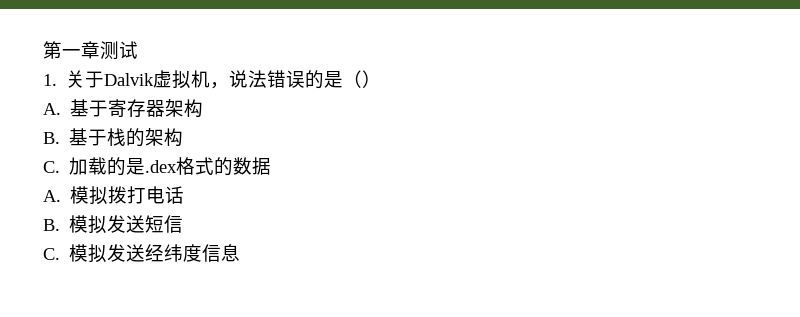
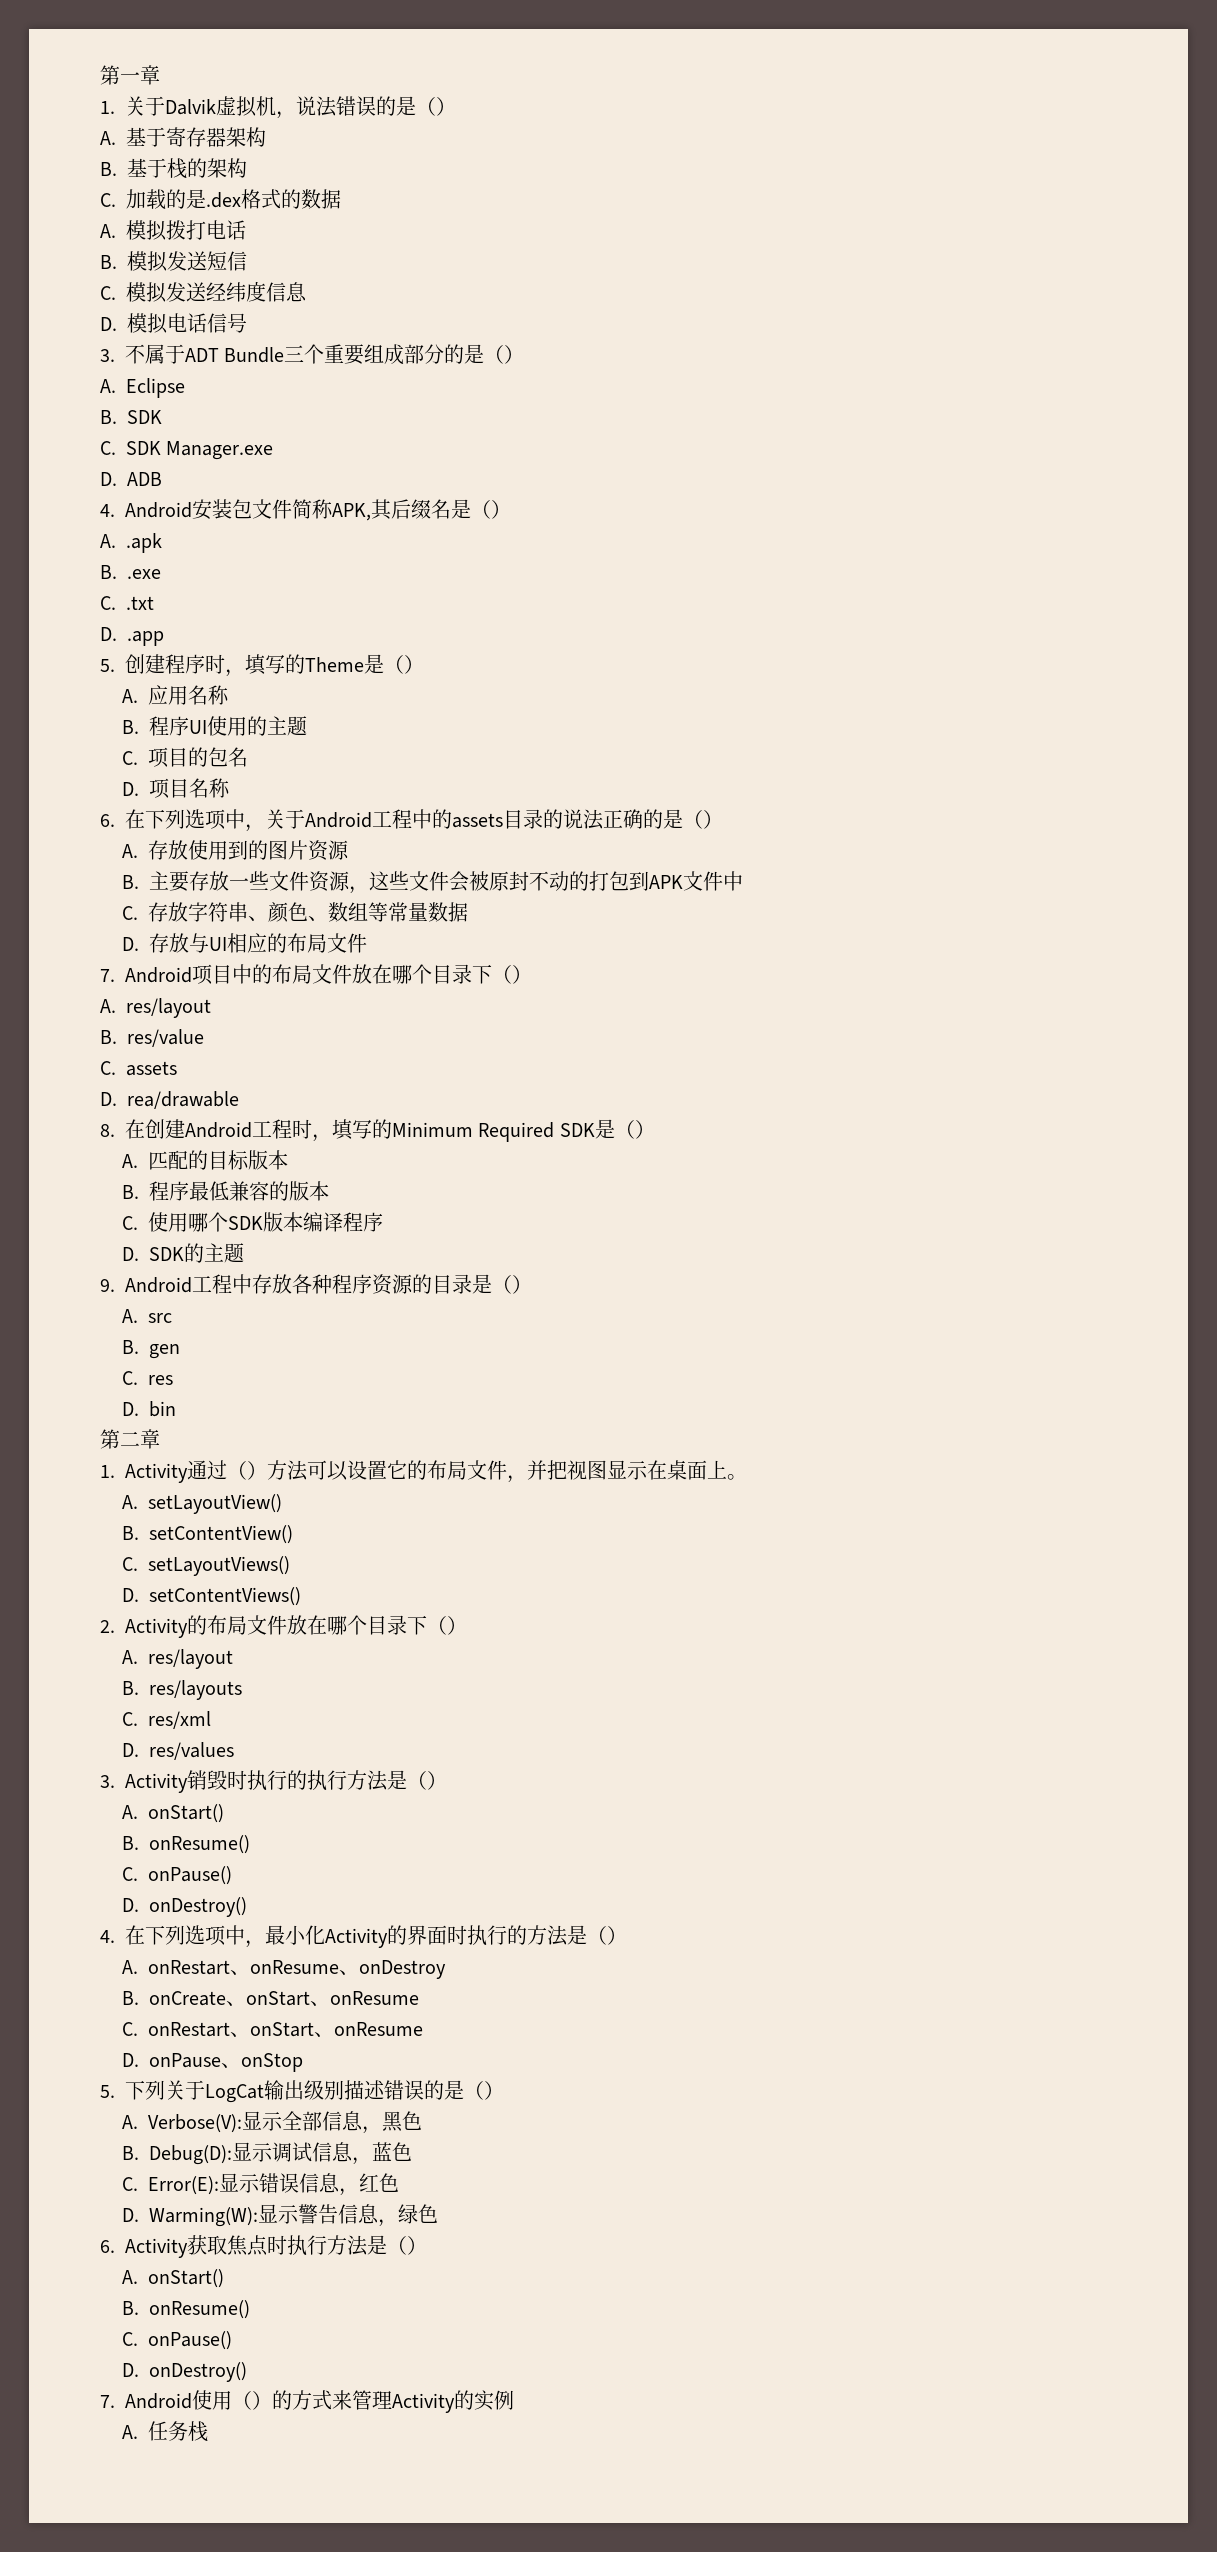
[100,41,138,60] 测试 -> (160, 75) none
(241, 253) none -> [100,313,247,334] [100,344,525,365] [100,378,185,398] [100,410,162,424] [100,441,274,460] [100,472,162,486] [100,499,511,521] [100,533,162,553] [100,565,161,579] [100,596,154,610] [100,627,164,646] [100,654,424,677] [122,685,230,705] [122,716,308,736] [122,747,249,768] [122,778,231,799] [100,809,723,832] [122,840,350,861] [122,871,744,894] [122,902,469,923] [122,933,368,953] [100,964,532,985] [100,998,211,1018] [100,1029,204,1047] [100,1061,177,1076] [100,1091,239,1109] [100,1119,655,1142] [122,1150,289,1170] [122,1181,330,1201] [122,1212,384,1232] [122,1243,245,1263] [100,1274,532,1295] [122,1309,173,1323] [122,1340,181,1359] [122,1371,174,1385] [122,1401,177,1417] [100,1429,160,1449] [100,1460,747,1483] [122,1494,283,1514] [122,1525,294,1544] [122,1556,291,1576] [122,1587,302,1606] [100,1615,467,1638] [122,1649,234,1669] [122,1680,243,1700] [122,1711,212,1729] [122,1742,235,1760] [100,1770,447,1793] [122,1804,225,1823] [122,1835,251,1854] [122,1866,233,1885] [122,1897,248,1917] [100,1925,627,1948] [122,1960,447,1979] [122,1991,420,2006] [122,2022,424,2037] [122,2053,304,2072] [100,2080,504,2103] [122,2111,423,2134] [122,2142,413,2165] [122,2173,400,2196] [122,2204,439,2227] [100,2235,427,2258] [122,2269,225,2288] [122,2300,251,2319] [122,2331,233,2350] [122,2362,248,2382] [100,2390,514,2413] [122,2421,209,2442] // D.模拟电话信号 // 3.不属于ADT Bundle三个重要组成部分的是（） // A. Eclipse // B. SDK // C. SDK Manager.exe // D. ADB // 4. Android安装包文件简称APK,其后缀名是（） // A. .apk // B. .exe // C. .txt // D. .app // 5.创建程序时，填写的Theme是（） // A.应用名称 // B.程序UI使用的主题 // C.项目的包名 // D.项目名称 // 6.在下列选项中，关于Android工程中的assets目录的说法正确的是（） // A.存放使用到的图片资源 // B.主要存放一些文件资源，这些文件会被原封不动的打包到APK文件中 // C.存放字符串、颜色、数组等常量数据 // D.存放与UI相应的布局文件 // 7. Android项目中的布局文件放在哪个目录下（） // A. res/layout // B. res/value // C. assets // D. rea/drawable // 8.在创建Android工程时，填写的Minimum Required SDK是（） // A.匹配的目标版本 // B.程序最低兼容的版本 // C.使用哪个SDK版本编译程序 // D. SDK的主题 // 9. Android工程中存放各种程序资源的目录是（） // A. src // B. gen // C. res // D. bin // 第二章 // 1. Activity通过（）方法可以设置它的布局文件，并把视图显示在桌面上。 // A. setLayoutView() // B. setContentView() // C. setLayoutViews() // D. setContentViews() // 2. Activity的布局文件放在哪个目录下（） // A. res/layout // B. res/layouts // C. res/xml // D. res/values // 3. Activity销毁时执行的执行方法是（） // A. onStart() // B. onResume() // C. onPause() // D. onDestroy() // 4.在下列选项中，最小化Activity的界面时执行的方法是（） // A. onRestart、onResume、onDestroy // B. onCreate、onStart、onResume // C. onRestart、onStart、onResume // D. onPause、onStop // 5.下列关于LogCat输出级别描述错误的是（） // A. Verbose(V):显示全部信息，黑色 // B. Debug(D):显示调试信息，蓝色 // C. Error(E):显示错误信息，红色 // D. Warming(W):显示警告信息，绿色 // 6. Activity获取焦点时执行方法是（） // A. onStart() // B. onResume() // C. onPause() // D. onDestroy() // 7. Android使用（）的方式来管理Activity的实例 // A.任务栈

